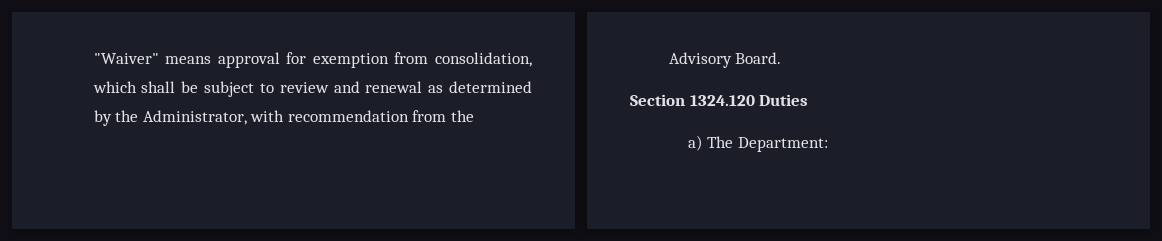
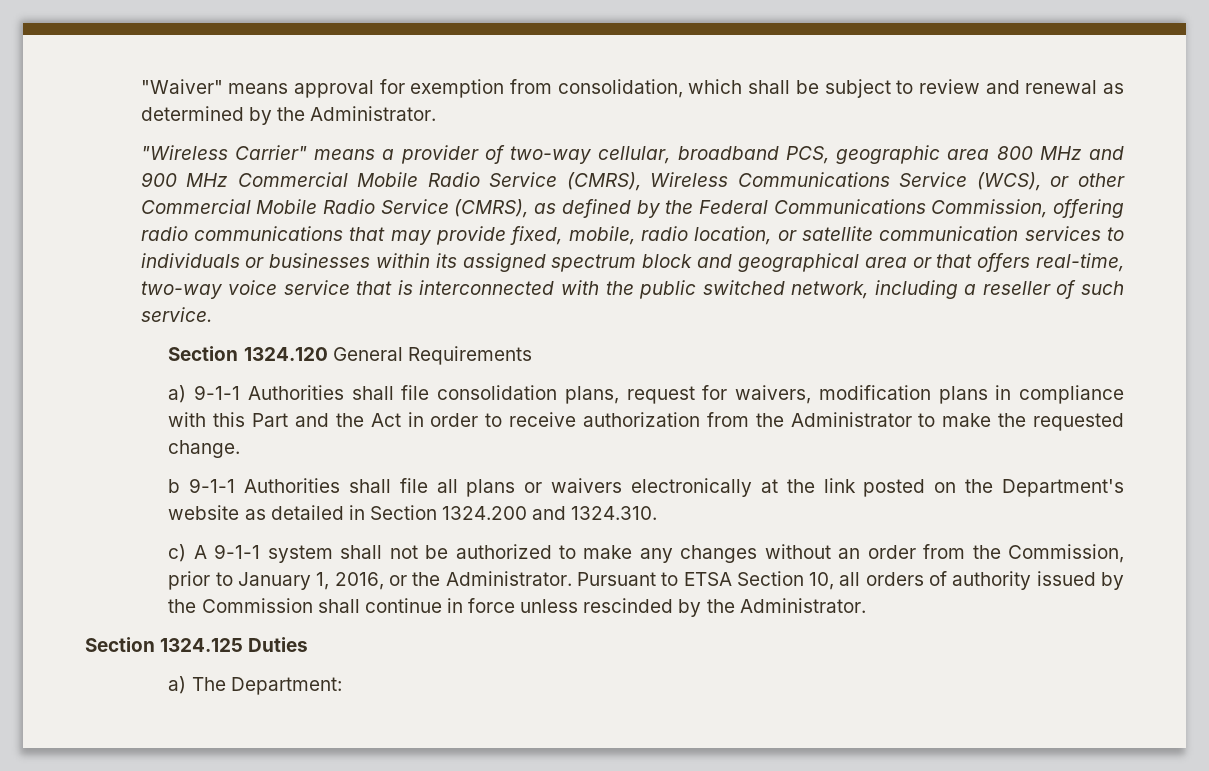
[142,110,475,125] [668,52,782,68] [630,94,755,106] Administrator, with recommendation from the Advisory Board. // Section 1324.120 -> [309,106,436,121] [140,145,1125,164] [140,172,1126,191] [140,199,1124,218] [140,226,1124,245] [140,253,1124,272] [140,280,1124,299] [140,307,212,322] [168,346,532,365] [168,385,1125,404] [168,412,1125,431] [168,440,241,458] [168,478,1124,497] [168,505,658,520] [168,544,1124,563] [168,571,1124,590] [168,598,866,617] [85,637,244,652] Administrator. // "Wireless Carrier" means a provider of two-way cellular, broadband PCS, geographic area 800 MHz and 900 MHz Commercial Mobile Radio Service (CMRS), Wireless Communications Service (WCS), or other Commercial Mobile Radio Service (CMRS), as defined by the Federal Communications Commission, offering radio communications that may provide fixed, mobile, radio location, or satellite communication services to individuals or businesses within its assigned spectrum block and geographical area or that offers real-time, two-way voice service that is interconnected with the public switched network, including a reseller of such service. // Section 1324.120 General Requirements // a) 9-1-1 Authorities shall file consolidation plans, request for waivers, modification plans in compliance with this Part and the Act in order to receive authorization from the Administrator to make the requested change. // b 9-1-1 Authorities shall file all plans or waivers electronically at the link posted on the Department's website as detailed in Section 1324.200 and 1324.310. // c) A 9-1-1 system shall not be authorized to make any changes without an order from the Commission, prior to January 1, 2016, or the Administrator. Pursuant to ETSA Section 10, all orders of authority issued by the Commission shall continue in force unless rescinded by the Administrator. // Section 1324.125

